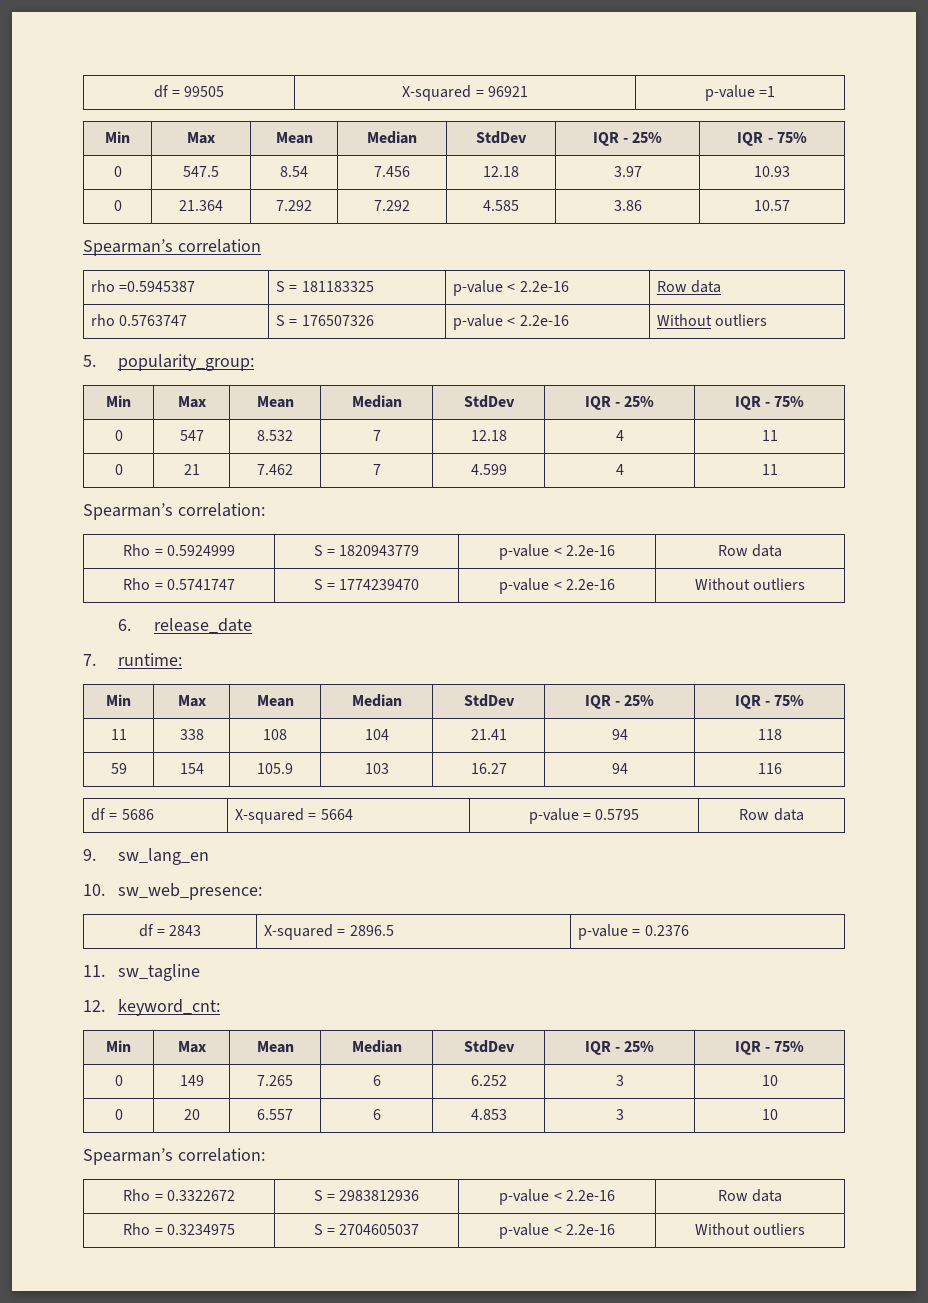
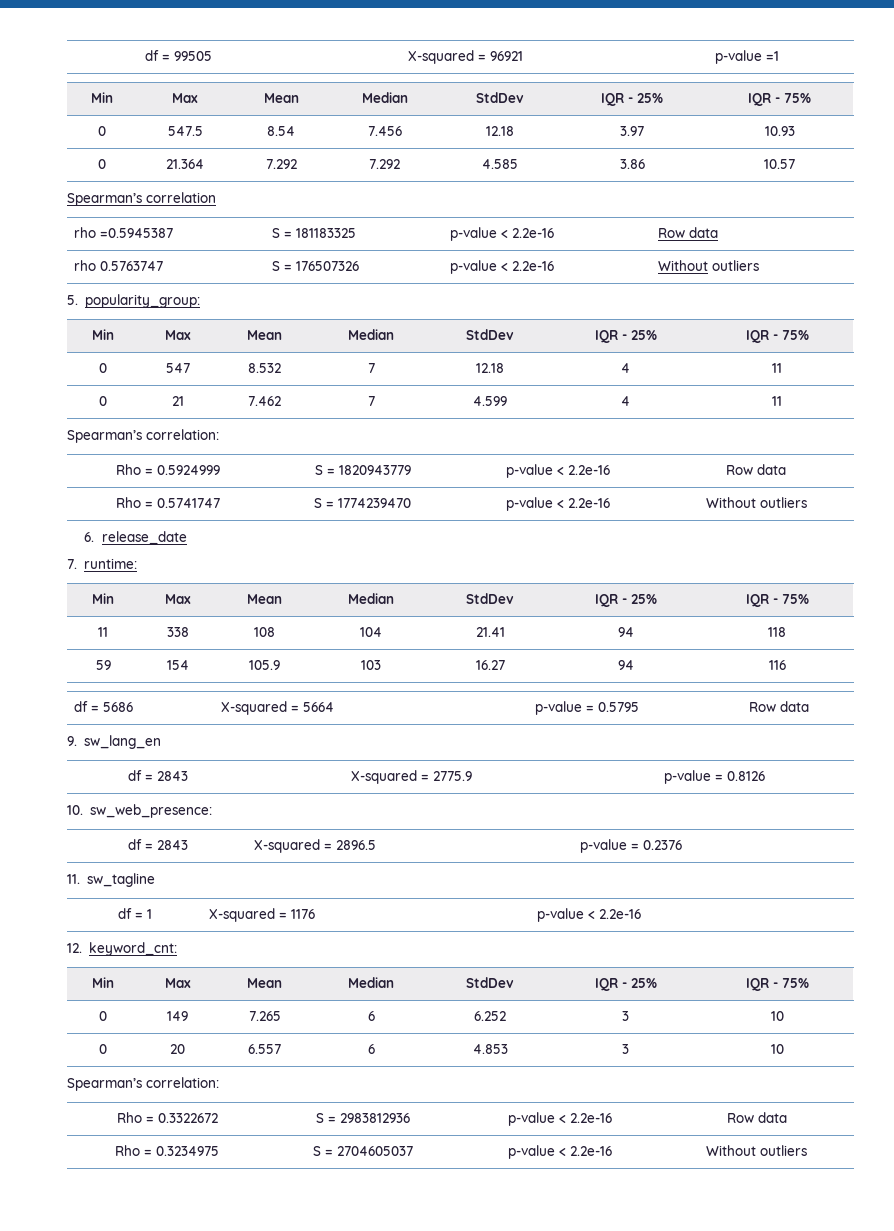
(210, 856) none -> [128,770,188,781] [351,770,472,784] [663,770,765,784] // df = 2843 | X-squared = 2775.9 | p-value = 0.8126
(201, 972) none -> [118,908,152,919] [209,908,316,922] [537,908,642,922] // df = 1 | X-squared = 1176 | p-value < 2.2e-16

